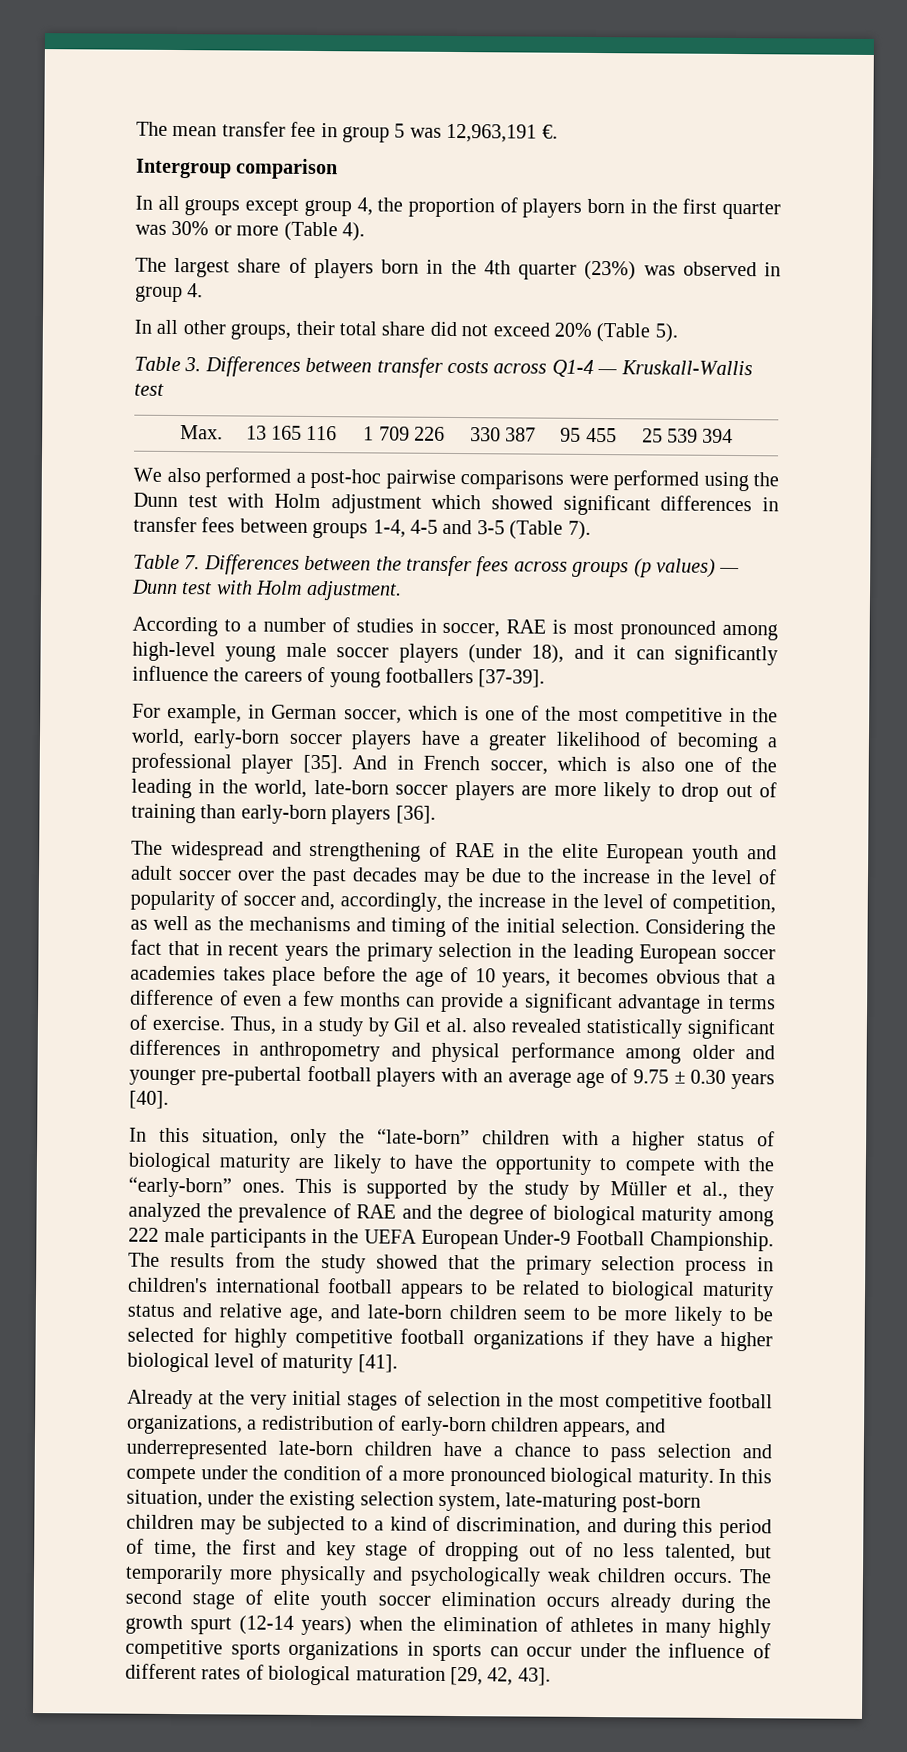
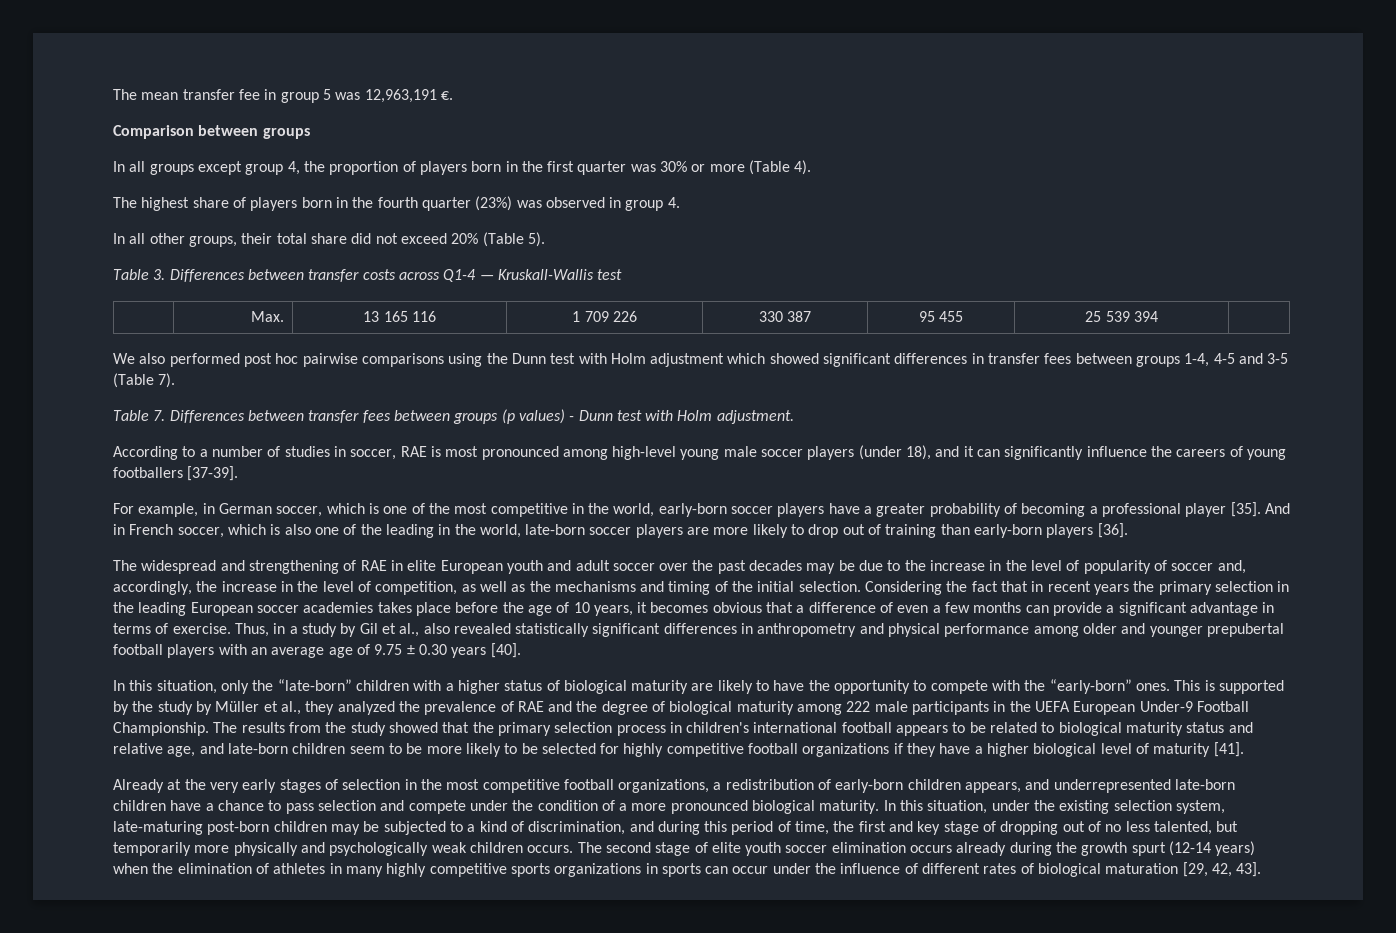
[135,158,339,180] Intergroup comparison -> [113,125,310,139] Comparison between groups
[174,257,231,278] largest -> [141,197,190,211] highest
[483,260,511,275] 4th -> [377,197,418,208] fourth
[295,468,699,491] a post-hoc pairwise comparisons were performed -> [243,353,444,367] post hoc pairwise comparisons
[375,555,568,577] the transfer fees across -> [308,410,450,423] transfer fees between
[719,567,740,574] — -> [569,416,575,421] -
[555,731,641,747] likelihood -> [929,503,1001,517] probability
[527,843,554,858] the -> (403, 565) none
[446,1017,468,1033] al. -> [399,623,420,637] al.,
[200,1066,302,1086] pre-pubertal -> [1207,623,1285,637] prepubertal
[292,1390,343,1406] initial -> [242,779,277,793] early

